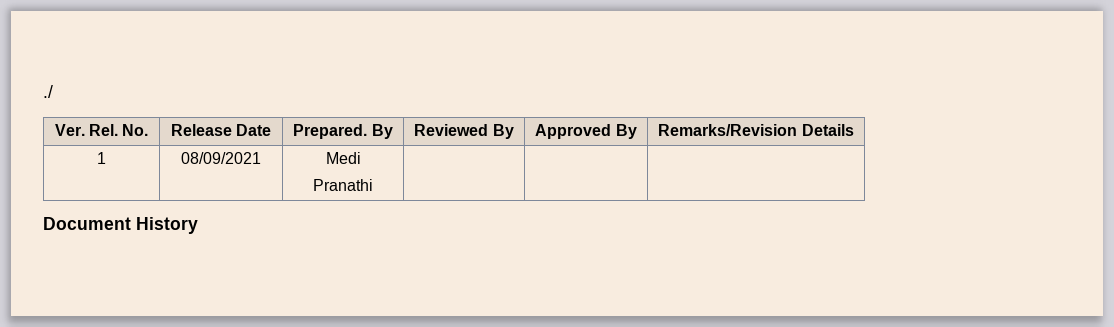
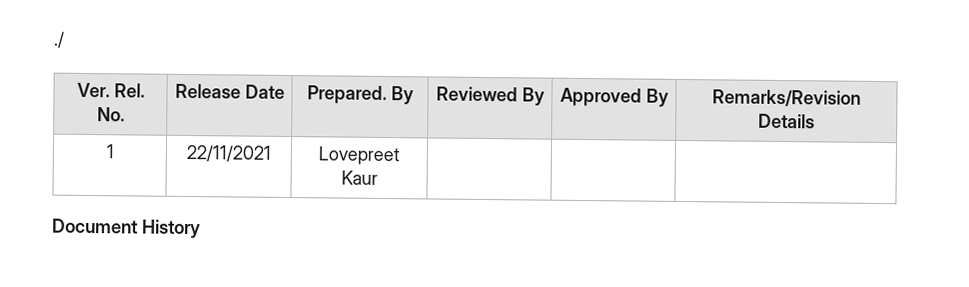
[181,152,261,164] [325,152,361,164] [313,179,373,191] 08/09/2021 | Medi // Pranathi -> [186,144,271,162] [318,146,400,166] [340,170,378,185] 22/11/2021 | Lovepreet Kaur

